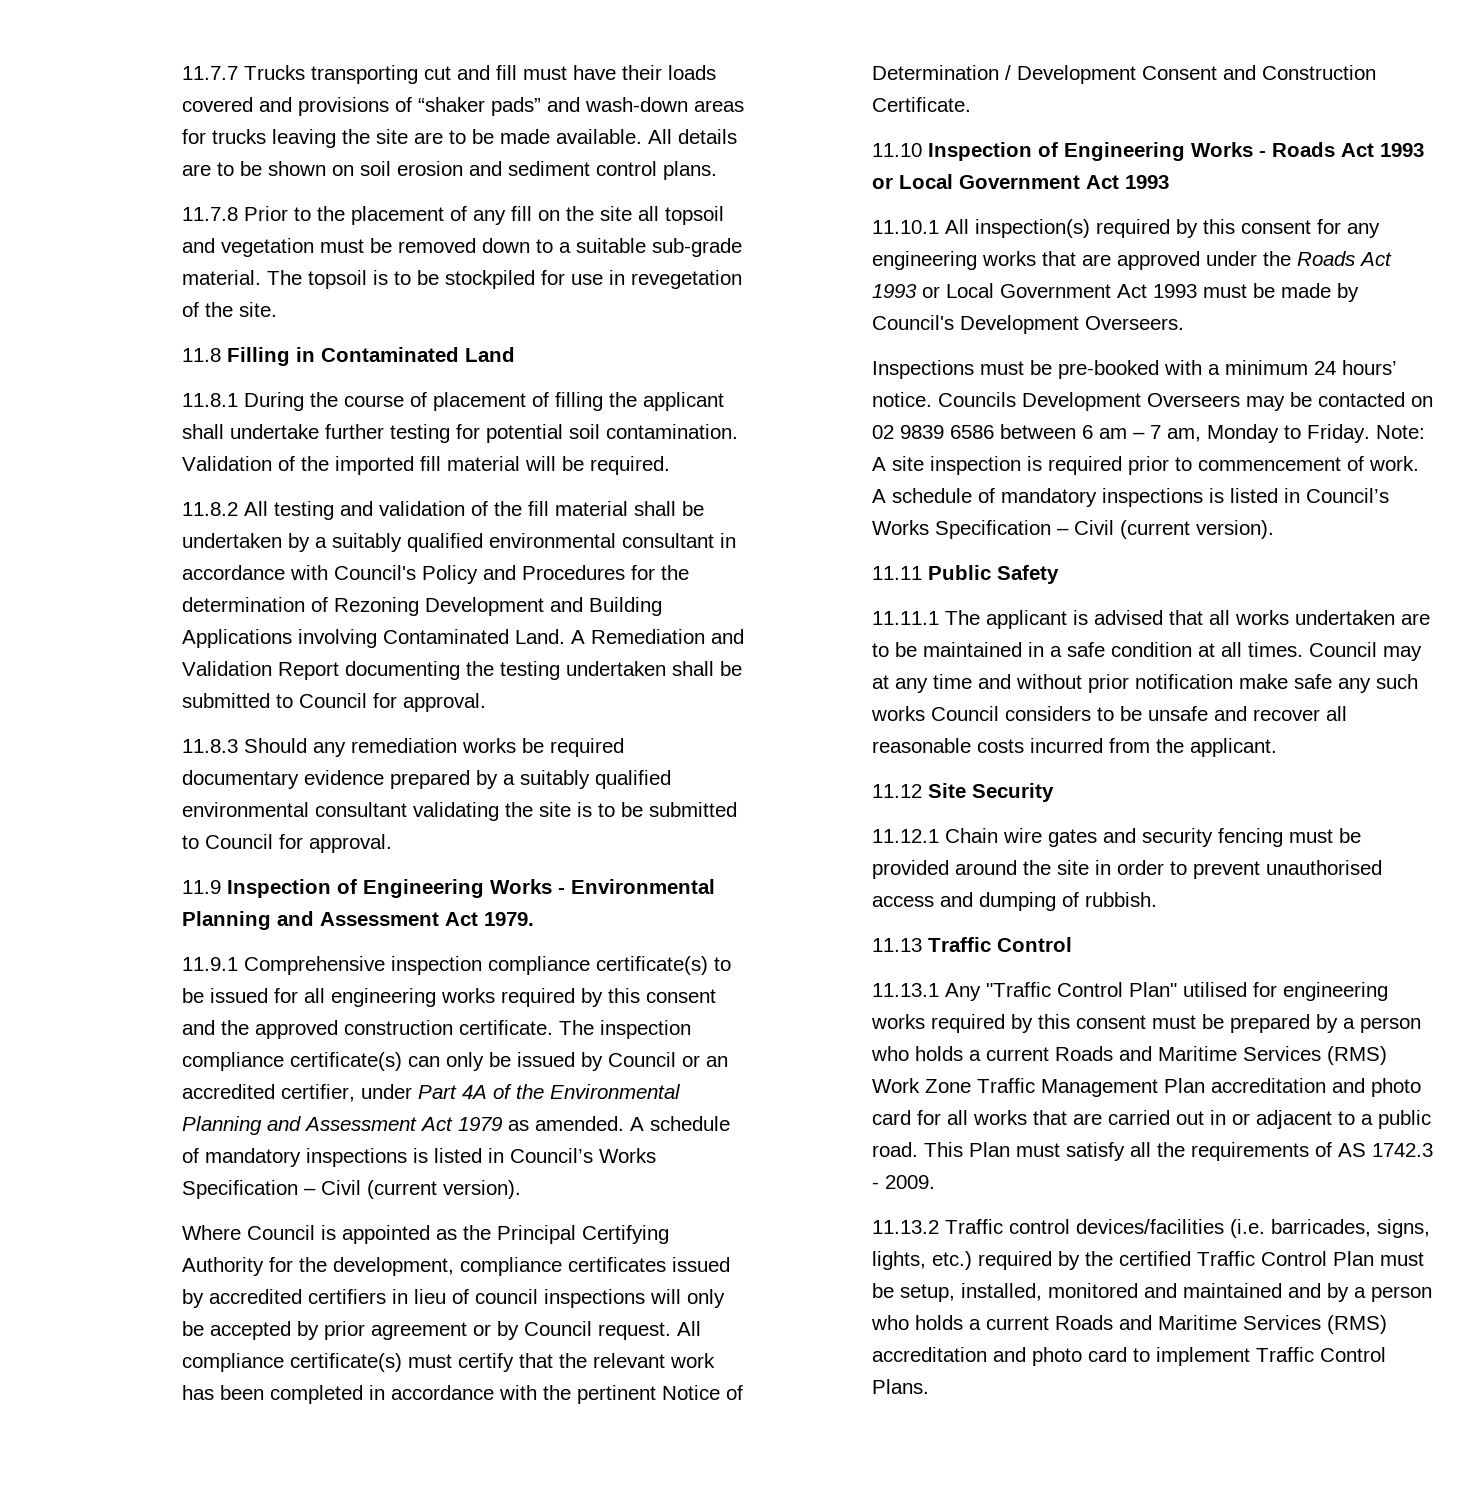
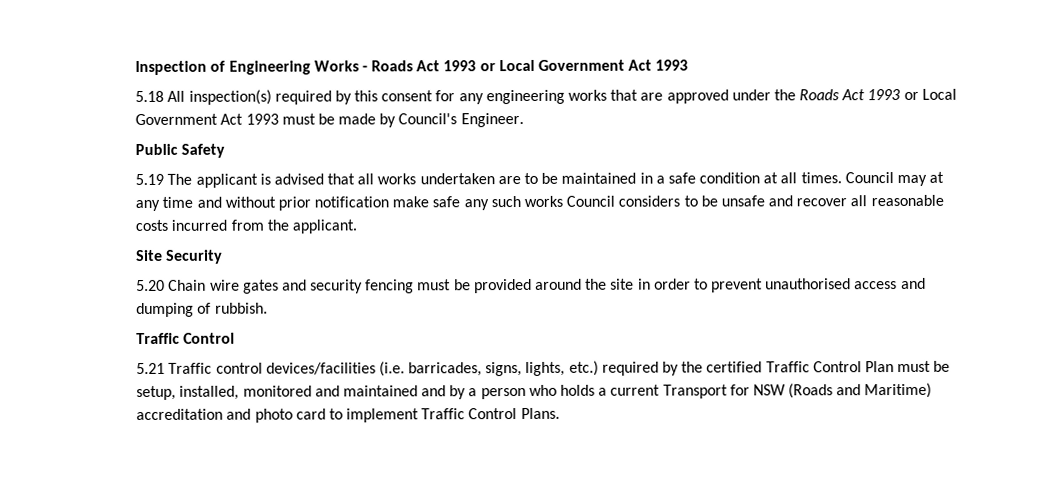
[181,65,716,84] [181,97,744,116] [181,129,737,148] [181,161,717,180] [181,206,724,225] [181,238,742,257] [181,270,742,289] [181,302,277,317] [181,347,515,366] [181,392,724,411] [181,424,738,443] [181,456,670,475] [181,501,704,520] [181,533,736,552] [181,565,689,584] [181,597,662,616] [181,629,744,648] [181,661,742,680] [181,693,486,712] [181,738,624,757] [181,770,671,789] [181,802,737,821] [181,834,392,853] [181,879,715,898] [181,911,534,930] [181,956,731,975] [181,988,716,1007] [181,1020,691,1039] [181,1052,728,1071] [181,1084,681,1102] [181,1116,730,1135] [181,1148,656,1167] [181,1180,521,1199] [181,1225,669,1244] [181,1257,730,1276] [181,1289,725,1308] [181,1321,701,1340] [181,1353,715,1372] [181,1385,743,1404] [871,65,1376,84] [871,97,971,112] [871,143,922,157] 11.7.7 Trucks transporting cut and fill must have their loads covered and provisions of “shaker pads” and wash-down areas for trucks leaving the site are to be made available. All details are to be shown on soil erosion and sediment control plans. // 11.7.8 Prior to the placement of any fill on the site all topsoil and vegetation must be removed down to a suitable sub-grade material. The topsoil is to be stockpiled for use in revegetation of the site. // 11.8 Filling in Contaminated Land // 11.8.1 During the course of placement of filling the applicant shall undertake further testing for potential soil contamination. Validation of the imported fill material will be required. // 11.8.2 All testing and validation of the fill material shall be undertaken by a suitably qualified environmental consultant in accordance with Council's Policy and Procedures for the determination of Rezoning Development and Building Applications involving Contaminated Land. A Remediation and Validation Report documenting the testing undertaken shall be submitted to Council for approval. // 11.8.3 Should any remediation works be required documentary evidence prepared by a suitably qualified environmental consultant validating the site is to be submitted to Council for approval. // 11.9 Inspection of Engineering Works - Environmental Planning and Assessment Act 1979. // 11.9.1 Comprehensive inspection compliance certificate(s) to be issued for all engineering works required by this consent and the approved construction certificate. The inspection compliance certificate(s) can only be issued by Council or an accredited certifier, under Part 4A of the Environmental Planning and Assessment Act 1979 as amended. A schedule of mandatory inspections is listed in Council’s Works Specification – Civil (current version). // Where Council is appointed as the Principal Certifying Authority for the development, compliance certificates issued by accredited certifiers in lieu of council inspections will only be accepted by prior agreement or by Council request. All compliance certificate(s) must certify that the relevant work has been completed in accordance with the pertinent Notice of Determination / Development Consent and Construction Certificate. // 11.10 -> (135, 68) none
[871,220,939,234] 11.10.1 -> [135,90,165,103] 5.18
[959,315,1184,334] [871,360,1397,379] [871,392,1433,411] [871,424,1425,443] [871,456,1419,475] [871,488,1389,507] [871,520,1274,539] [871,566,922,580] Development Overseers. // Inspections must be pre-booked with a minimum 24 hours’ notice. Councils Development Overseers may be contacted on 02 9839 6586 between 6 am – 7 am, Monday to Friday. Note: A site inspection is required prior to commencement of work. A schedule of mandatory inspections is listed in Council’s Works Specification – Civil (current version). // 11.11 -> [460,112,524,128] Engineer. //
[871,611,939,625] 11.11.1 -> [135,173,165,186] 5.19
[871,784,922,798] 11.12 -> (357, 226) none
[871,829,939,843] 11.12.1 -> [136,279,166,292] 5.20
[871,938,922,952] 11.13 -> (268, 308) none
[871,982,1388,1001] [870,1014,1421,1033] [870,1046,1387,1065] [871,1078,1421,1097] [871,1110,1431,1129] [871,1142,1433,1161] [871,1175,935,1189] [871,1220,939,1234] 11.13.1 Any "Traffic Control Plan" utilised for engineering works required by this consent must be prepared by a person who holds a current Roads and Maritime Services (RMS) Work Zone Traffic Management Plan accreditation and photo card for all works that are carried out in or adjacent to a public road. This Plan must satisfy all the requirements of AS 1742.3 - 2009. // 11.13.2 -> [136,362,166,375] 5.21
[1054,1315,1387,1334] Roads and Maritime Services (RMS) -> [662,382,933,399] Transport for NSW (Roads and Maritime)

